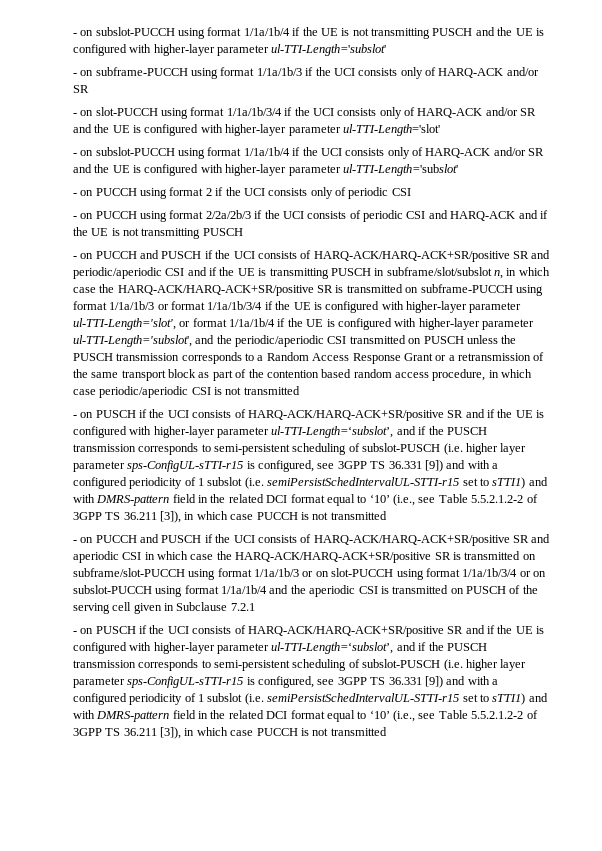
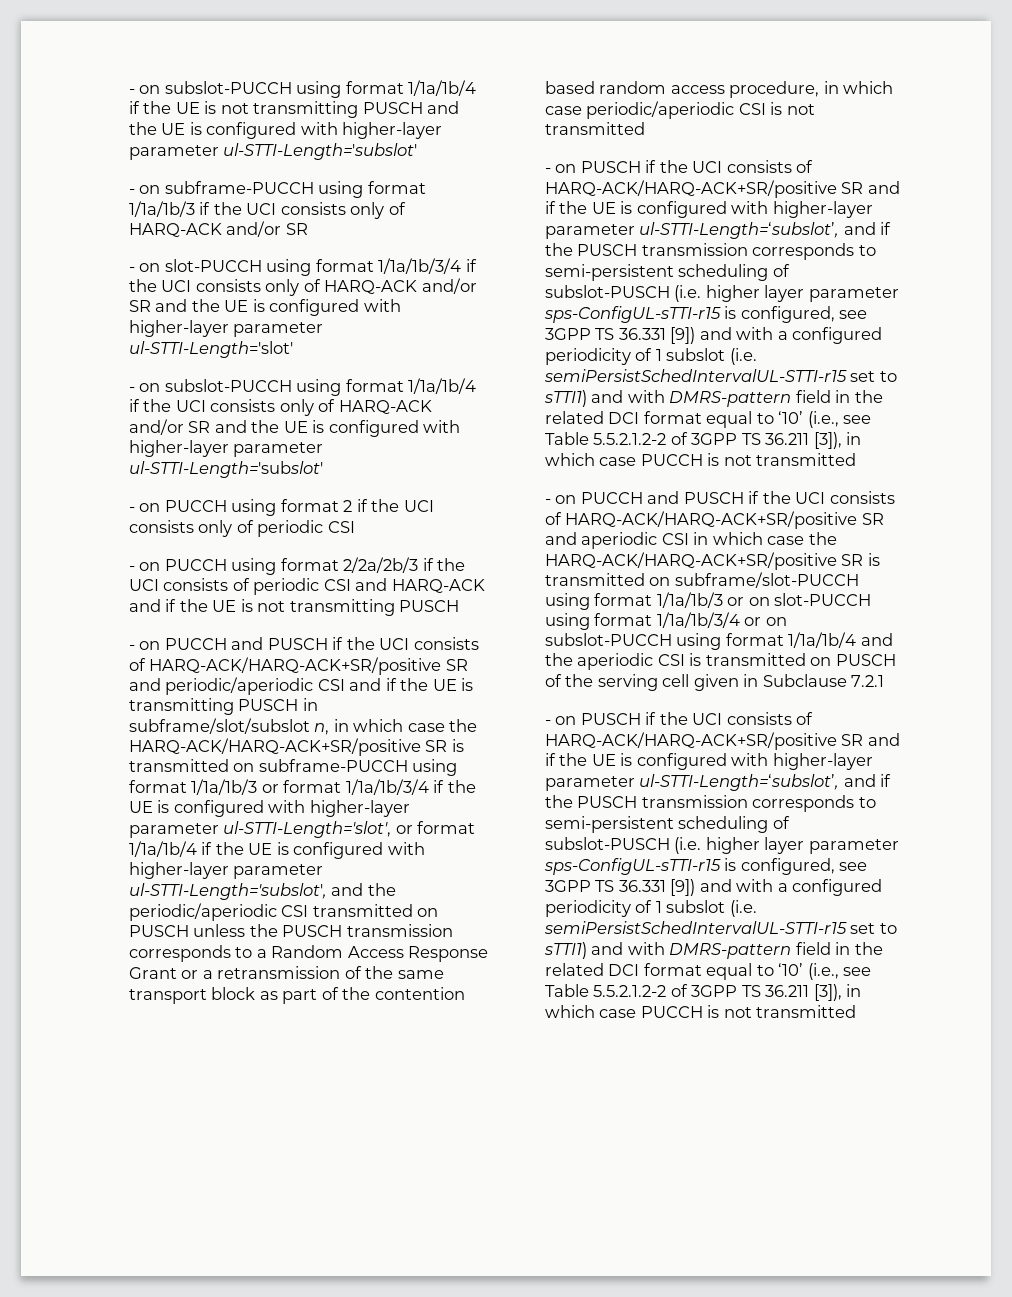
[271,44,387,56] ul-TTI-Length='subslot' -> [223,143,418,160] ul-STTI-Length='subslot'
[342,124,440,136] ul-TTI-Length='slot' -> [128,341,293,358] ul-STTI-Length='slot'
[342,164,458,176] ul-TTI-Length='subslot' -> [128,461,323,478] ul-STTI-Length='subslot'
[72,318,176,330] ul-TTI-Length='slot', -> [223,821,392,838] ul-STTI-Length='slot',
[72,335,192,347] ul-TTI-Length='subslot', -> [128,883,327,900] ul-STTI-Length='subslot',
[271,426,394,438] ul-TTI-Length=‘subslot’, -> [639,222,840,239] ul-STTI-Length=‘subslot’,
[271,642,394,654] ul-TTI-Length=‘subslot’, -> [639,774,840,791] ul-STTI-Length=‘subslot’,

